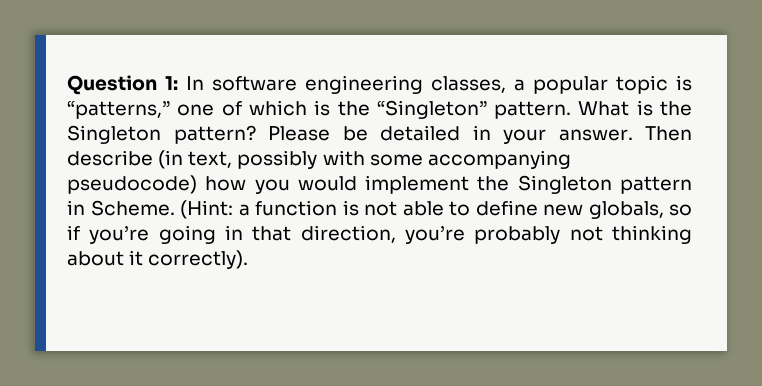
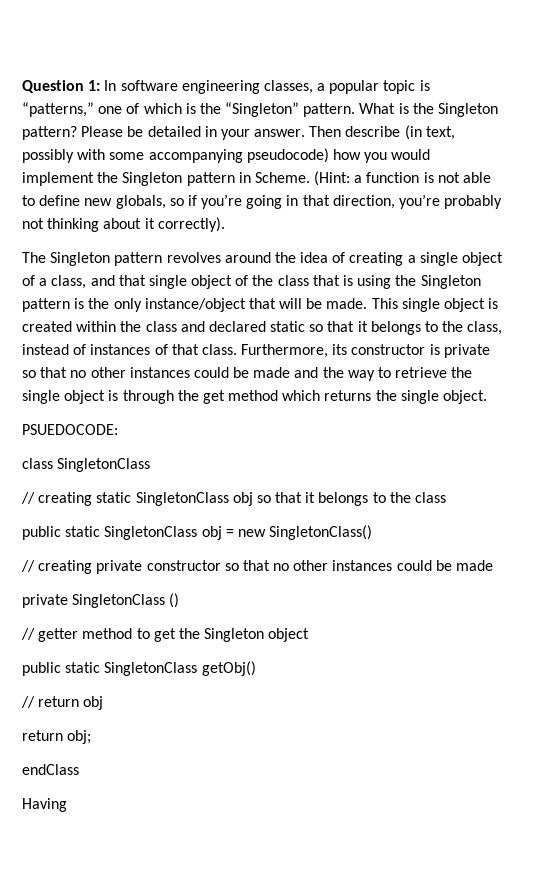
(249, 259) none -> [22,252,504,266] [22,275,481,289] [22,298,499,312] [22,321,503,335] [22,344,490,358] [22,367,473,381] [22,390,488,404] [22,424,118,435] [22,458,151,472] [21,492,447,506] [22,525,373,540] [21,560,494,574] [22,593,180,608] [21,628,310,642] [22,661,256,676] [21,696,104,710] [22,730,92,744] [22,764,79,775] [22,798,67,812] // The Singleton pattern revolves around the idea of creating a single object of a class, and that single object of the class that is using the Singleton pattern is the only instance/object that will be made. This single object is created within the class and declared static so that it belongs to the class, instead of instances of that class. Furthermore, its constructor is private so that no other instances could be made and the way to retrieve the single object is through the get method which returns the single object. // PSUEDOCODE: // class SingletonClass // // creating static SingletonClass obj so that it belongs to the class // public static SingletonClass obj = new SingletonClass() // // creating private constructor so that no other instances could be made // private SingletonClass () // // getter method to get the Singleton object // public static SingletonClass getObj() // // return obj // return obj; // endClass // Having

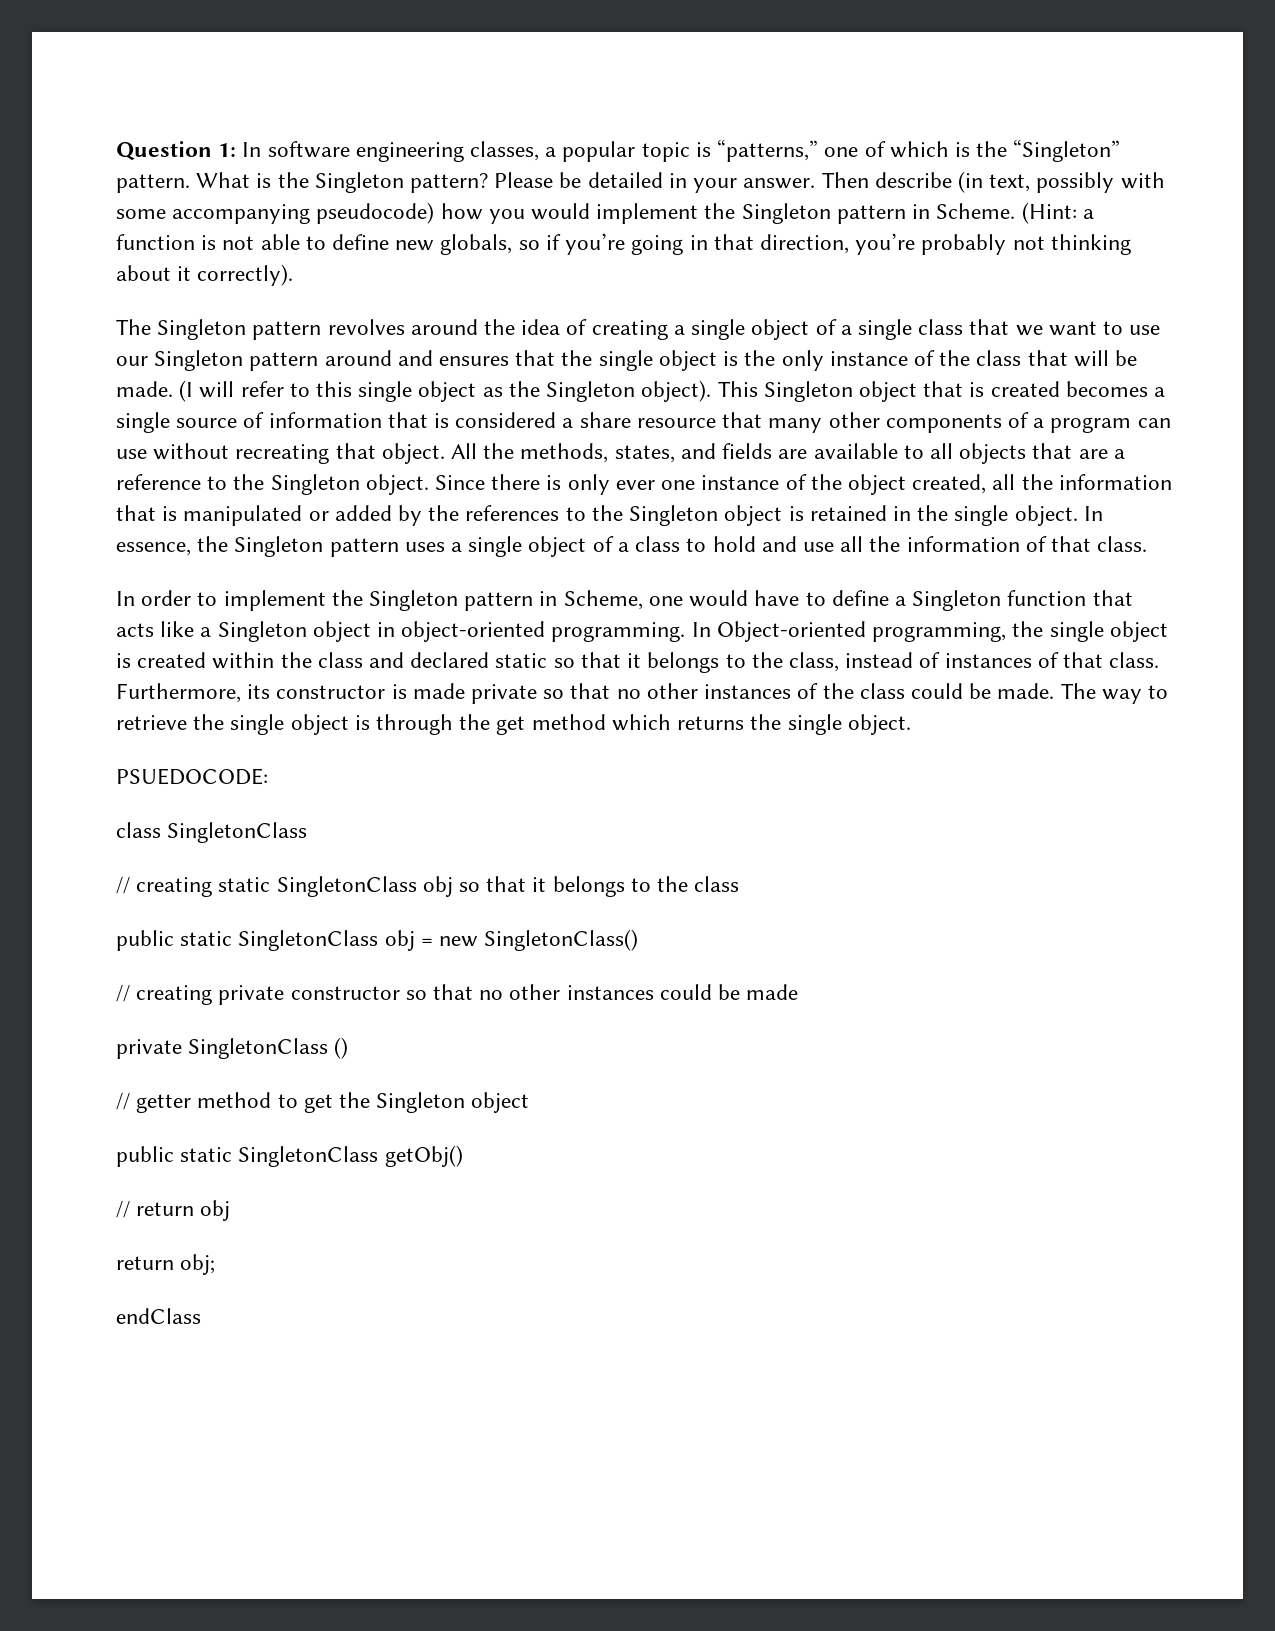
[51,275,481,289] [22,298,398,312] class, and that single object of the class that is using the Singleton pattern is the only instance/object that will be made. This -> [857,319,1161,340] [116,350,1137,371] [116,380,1165,402] [116,412,1171,433] [116,443,1125,464] [116,474,1172,495] [116,505,1103,526] [116,536,1148,557] [116,590,1133,611] [116,621,1044,642] single class that we want to use our Singleton pattern around and ensures that the single object is the only instance of the class that will be made. (I will refer to this single object as the Singleton object). This Singleton object that is created becomes a single source of information that is considered a share resource that many other components of a program can use without recreating that object. All the methods, states, and fields are available to all objects that are a reference to the Singleton object. Since there is only ever one instance of the object created, all the information that is manipulated or added by the references to the Singleton object is retained in the single object. In essence, the Singleton pattern uses a single object of a class to hold and use all the information of that class. // In order to implement the Singleton pattern in Scheme, one would have to define a Singleton function that acts like a Singleton object in object-oriented programming. In Object-oriented programming, the
(440, 349) none -> [412,683,465,699] made
[193,367,344,378] could be made and the -> [797,683,1096,699] of the class could be made. The
[22,798,67,812] // Having -> (201, 1316) none

